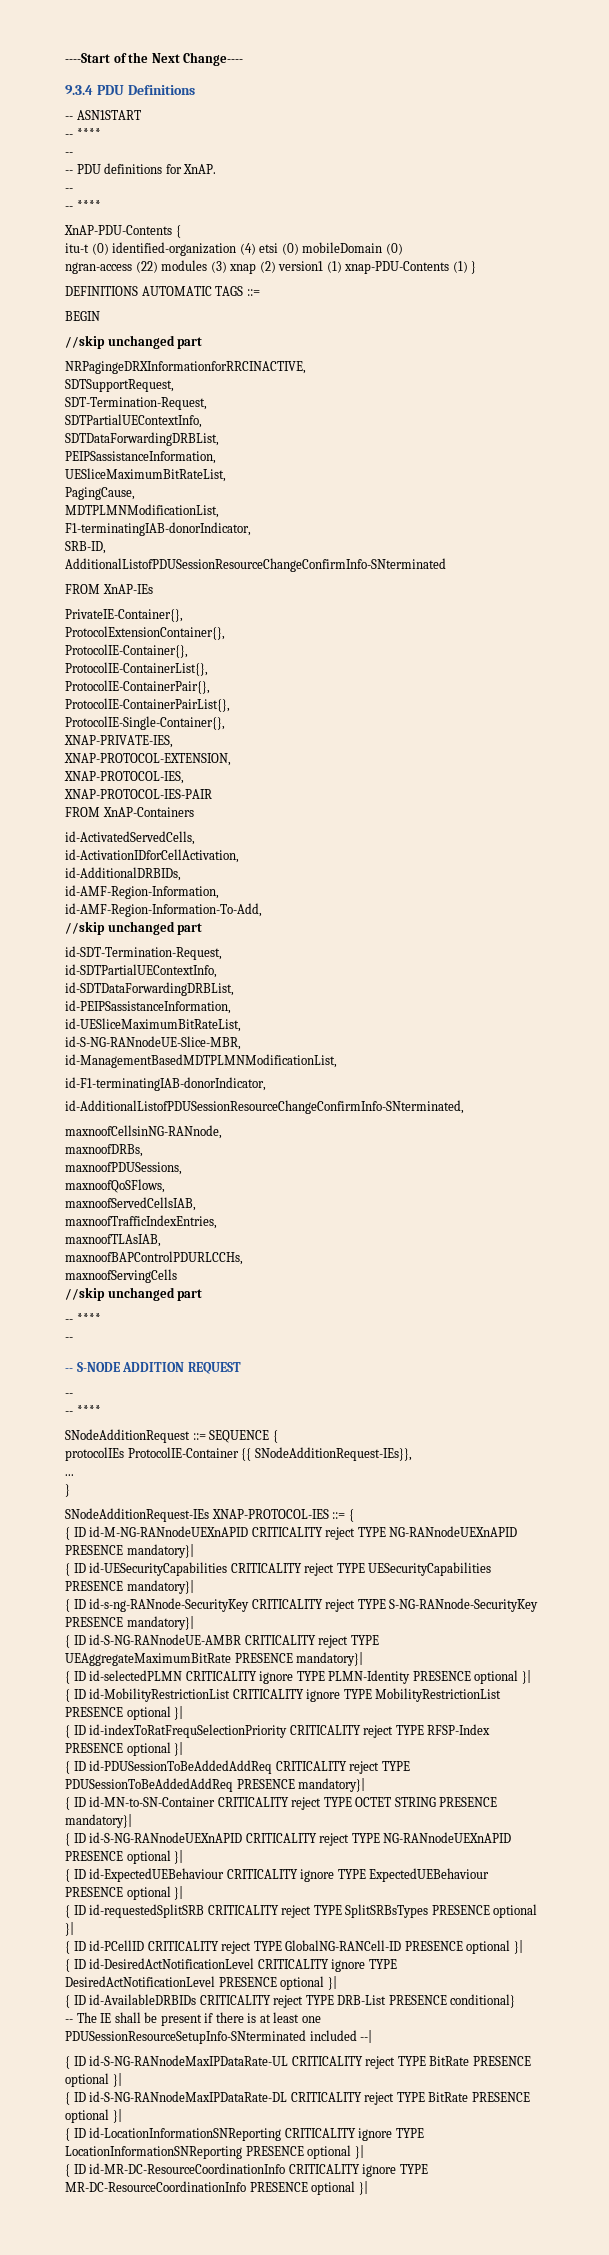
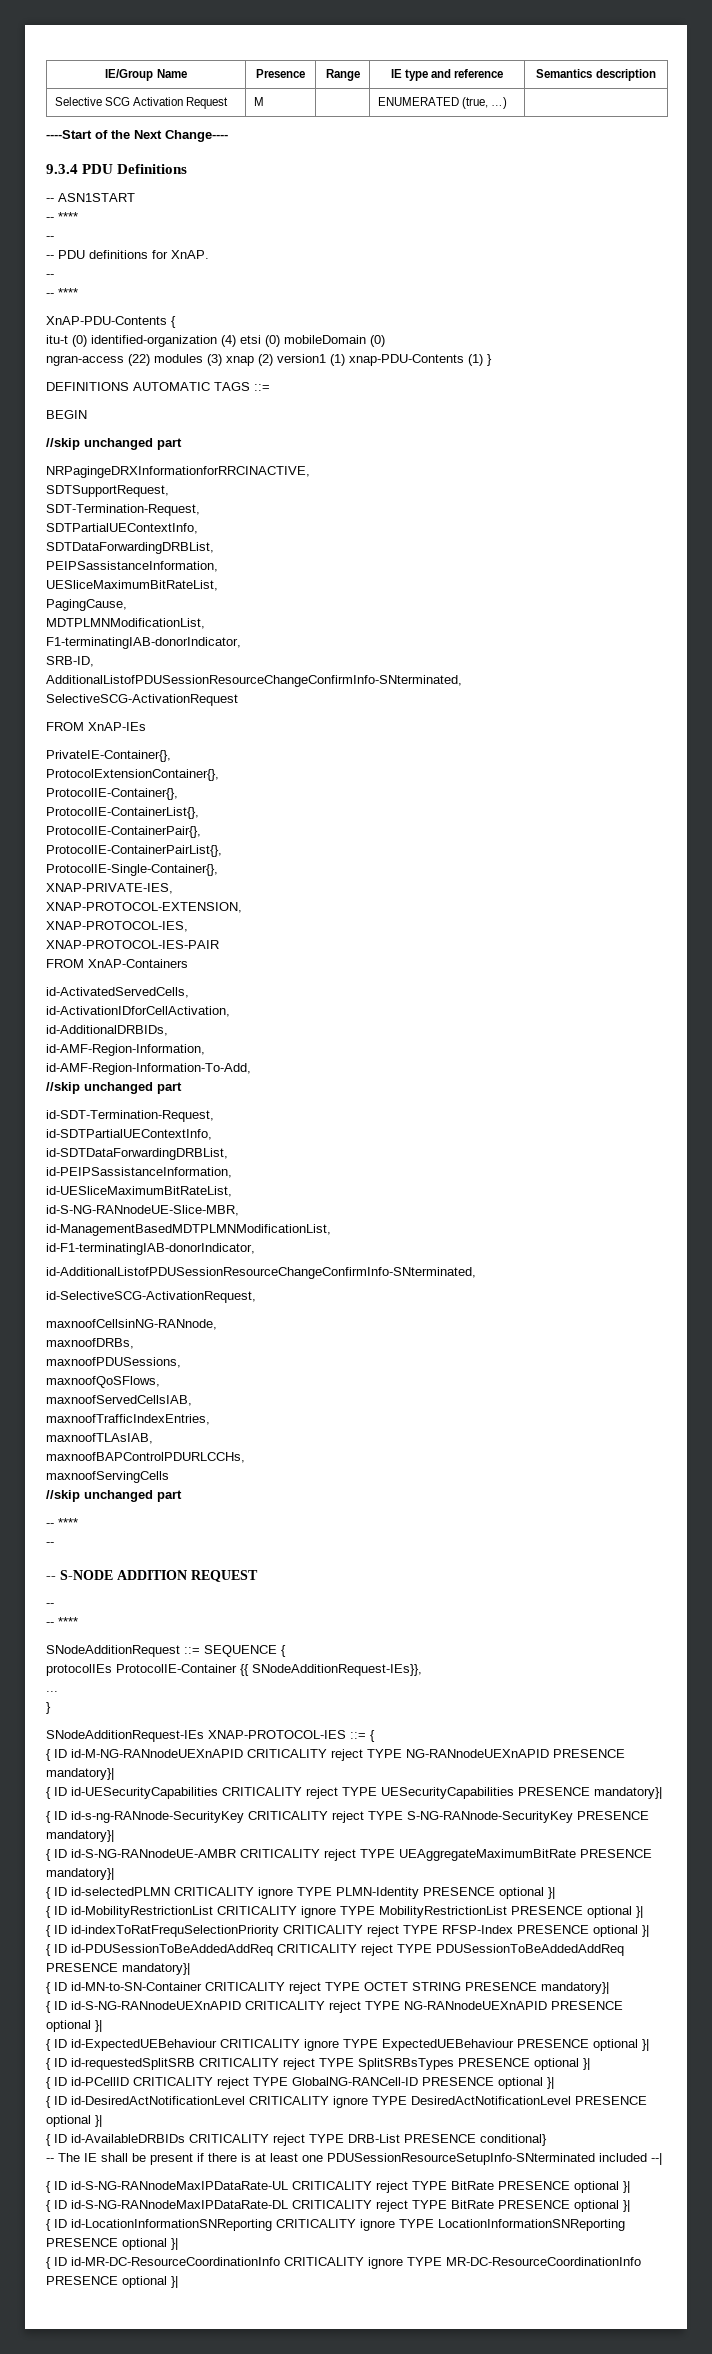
(65, 58) none -> [105,69,187,81] [256,69,305,78] [325,69,360,81] [390,69,504,81] [536,69,656,81] [54,97,229,109] [253,97,264,106] [377,97,508,109] IE/Group Name | Presence | Range | IE type and reference | Semantics description // Selective SCG Activation Request | M | | ENUMERATED (true, …) | //
[65,558,446,572] AdditionalListofPDUSessionResourceChangeConfirmInfo-SNterminated -> [46,675,462,687] [46,694,238,706] AdditionalListofPDUSessionResourceChangeConfirmInfo-SNterminated, // SelectiveSCG-ActivationRequest
(464, 1107) none -> [46,1291,256,1303] // id-SelectiveSCG-ActivationRequest,

